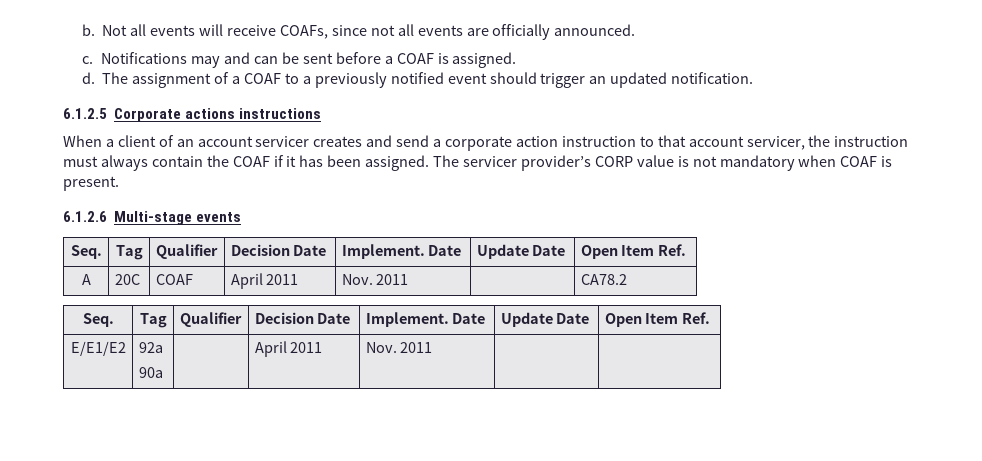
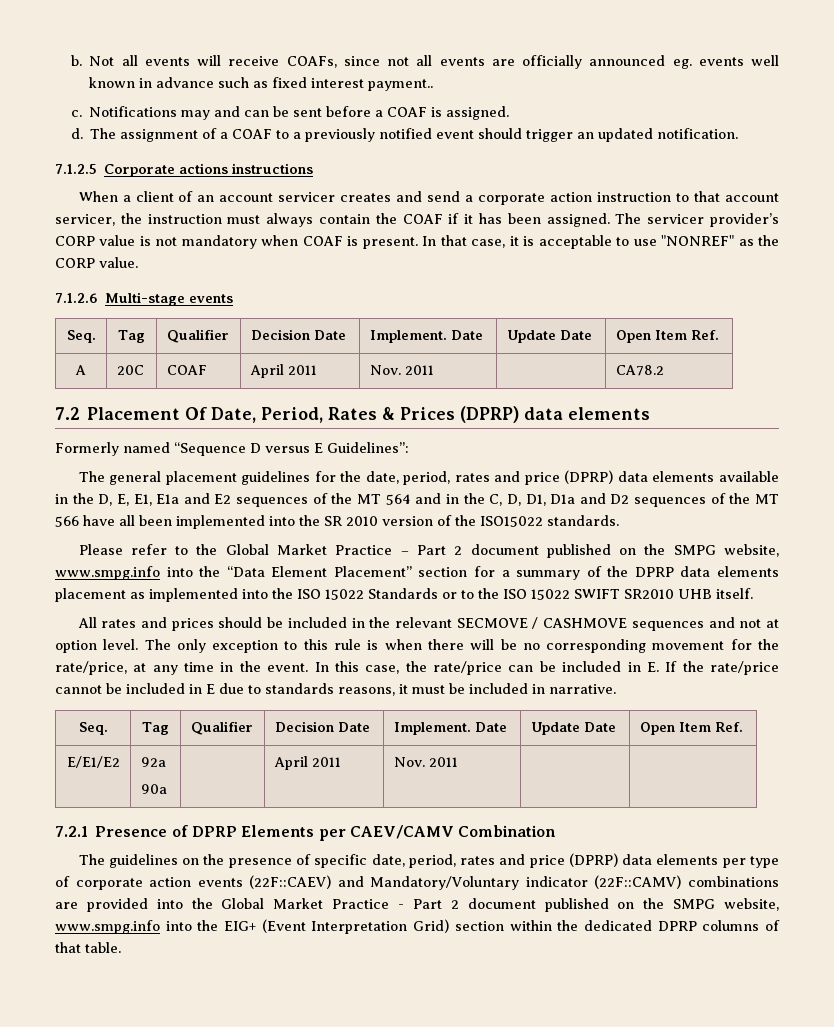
[554,24,636,36] announced. -> [589,55,779,69] [89,77,434,91] announced eg. events well known in advance such as fixed interest payment..
[63,108,107,119] 6.1.2.5 -> [55,164,97,174] 7.1.2.5
[63,211,107,222] // 6.1.2.6 -> [422,235,780,249] [55,257,138,268] [55,293,98,303] In that case, it is acceptable to use "NONREF" as the CORP value. // 7.1.2.6
(627, 279) none -> [55,406,651,423] [55,442,409,456] [78,470,779,485] [55,493,779,507] [55,515,619,529] [78,544,780,558] [55,566,779,580] [55,588,753,602] [77,617,779,631] [55,639,779,653] [55,661,779,675] [55,683,616,696] // 7.2 Placement Of Date, Period, Rates & Prices (DPRP) data elements // Formerly named “Sequence D versus E Guidelines”: // The general placement guidelines for the date, period, rates and price (DPRP) data elements available in the D, E, E1, E1a and E2 sequences of the MT 564 and in the C, D, D1, D1a and D2 sequences of the MT 566 have all been implemented into the SR 2010 version of the ISO15022 standards. // Please refer to the Global Market Practice – Part 2 document published on the SMPG website, www.smpg.info into the “Data Element Placement” section for a summary of the DPRP data elements placement as implemented into the ISO 15022 Standards or to the ISO 15022 SWIFT SR2010 UHB itself. // All rates and prices should be included in the relevant SECMOVE / CASHMOVE sequences and not at option level. The only exception to this rule is when there will be no corresponding movement for the rate/price, at any time in the event. In this case, the rate/price can be included in E. If the rate/price cannot be included in E due to standards reasons, it must be included in narrative.
(433, 347) none -> [55,825,557,841] [78,853,779,868] [55,875,779,890] [55,898,780,912] [55,919,780,934] [55,942,121,953] // 7.2.1 Presence of DPRP Elements per CAEV/CAMV Combination // The guidelines on the presence of specific date, period, rates and price (DPRP) data elements per type of corporate action events (22F::CAEV) and Mandatory/Voluntary indicator (22F::CAMV) combinations are provided into the Global Market Practice - Part 2 document published on the SMPG website, www.smpg.info into the EIG+ (Event Interpretation Grid) section within the dedicated DPRP columns of that table.

